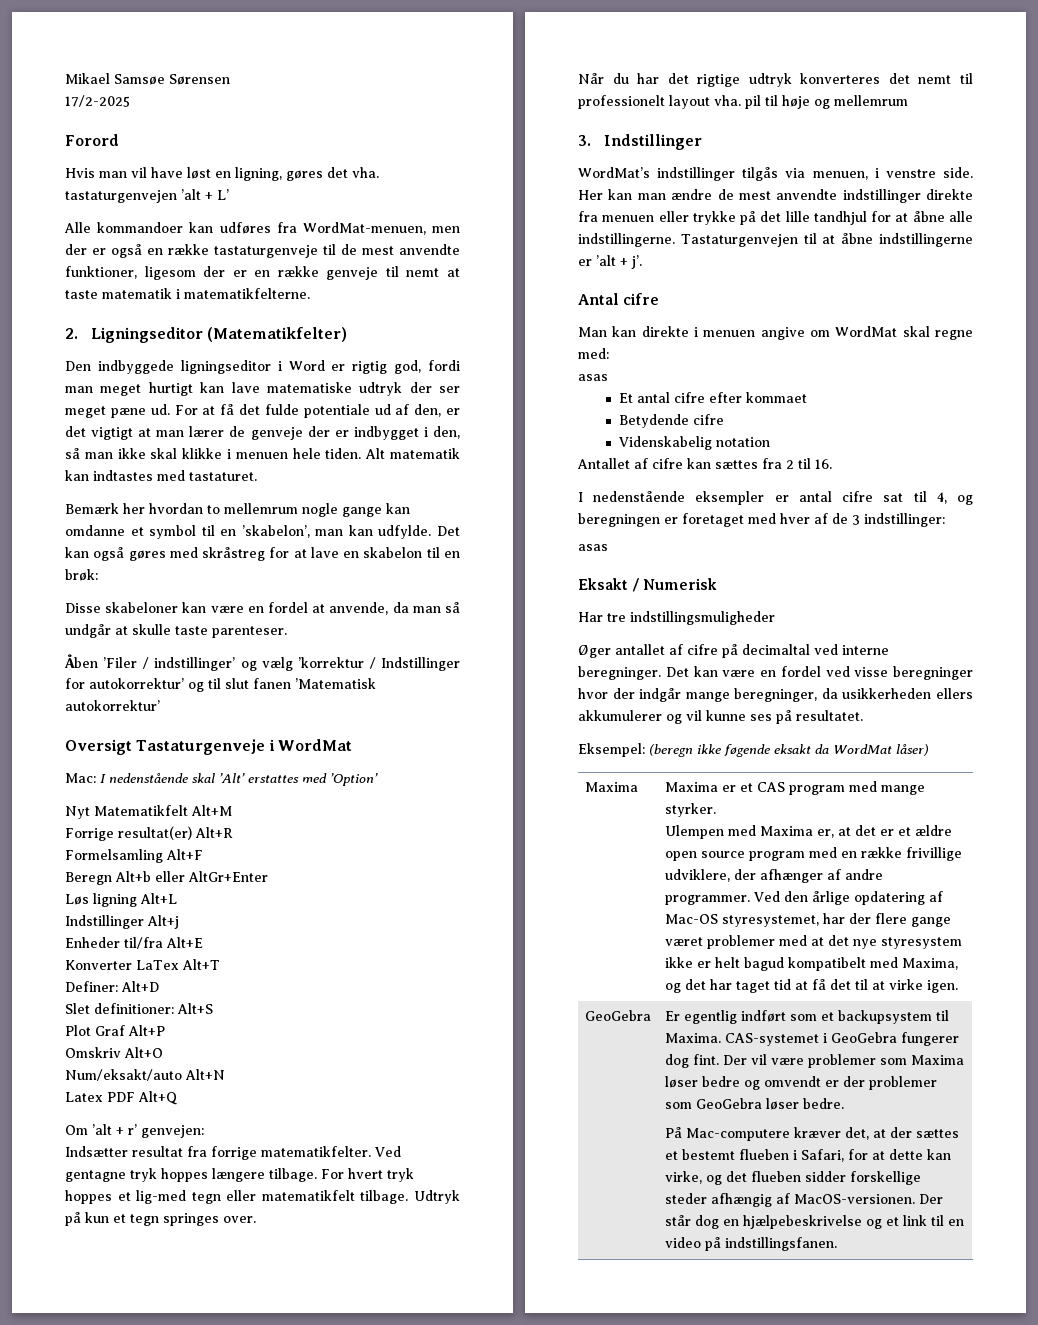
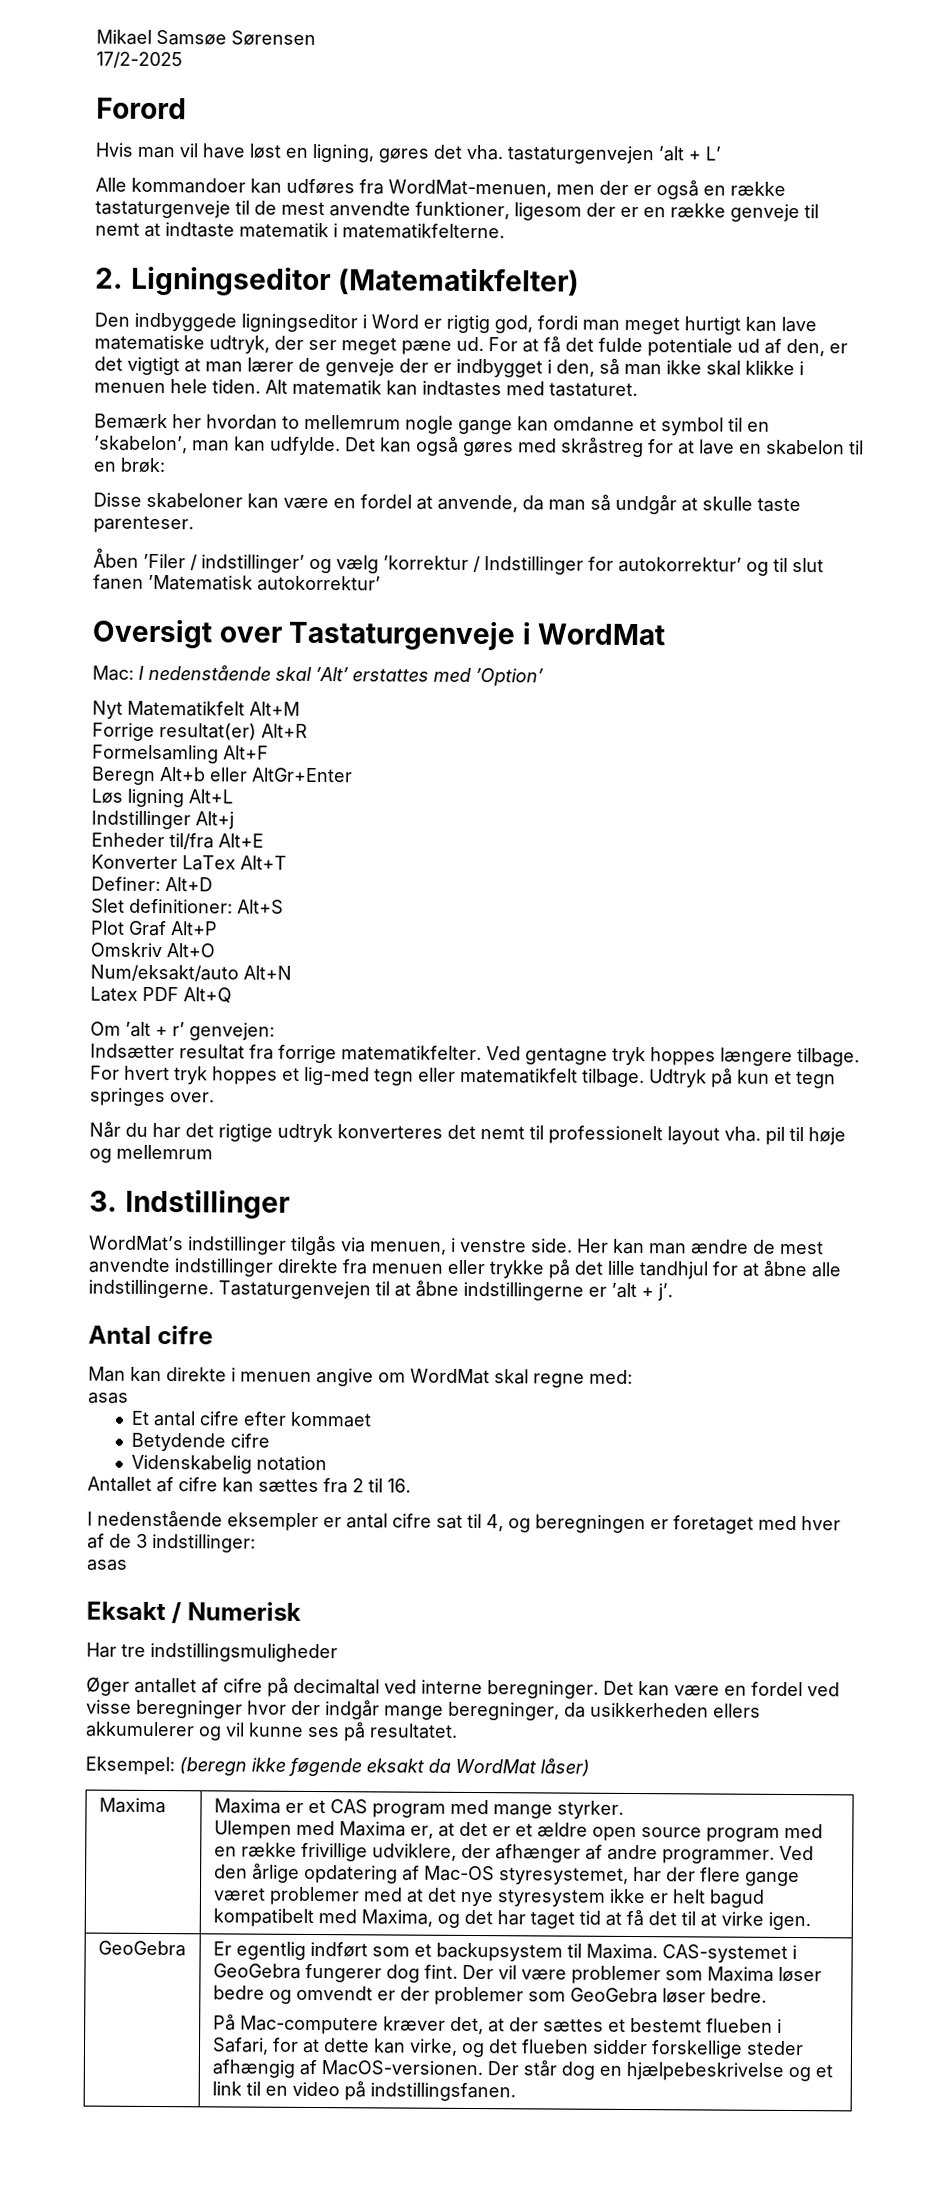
[65,290,98,299] taste -> [165,222,235,238] indtaste
[359,382,403,396] udtryk -> [209,335,270,354] udtryk,
(132, 747) none -> [218,626,282,643] over

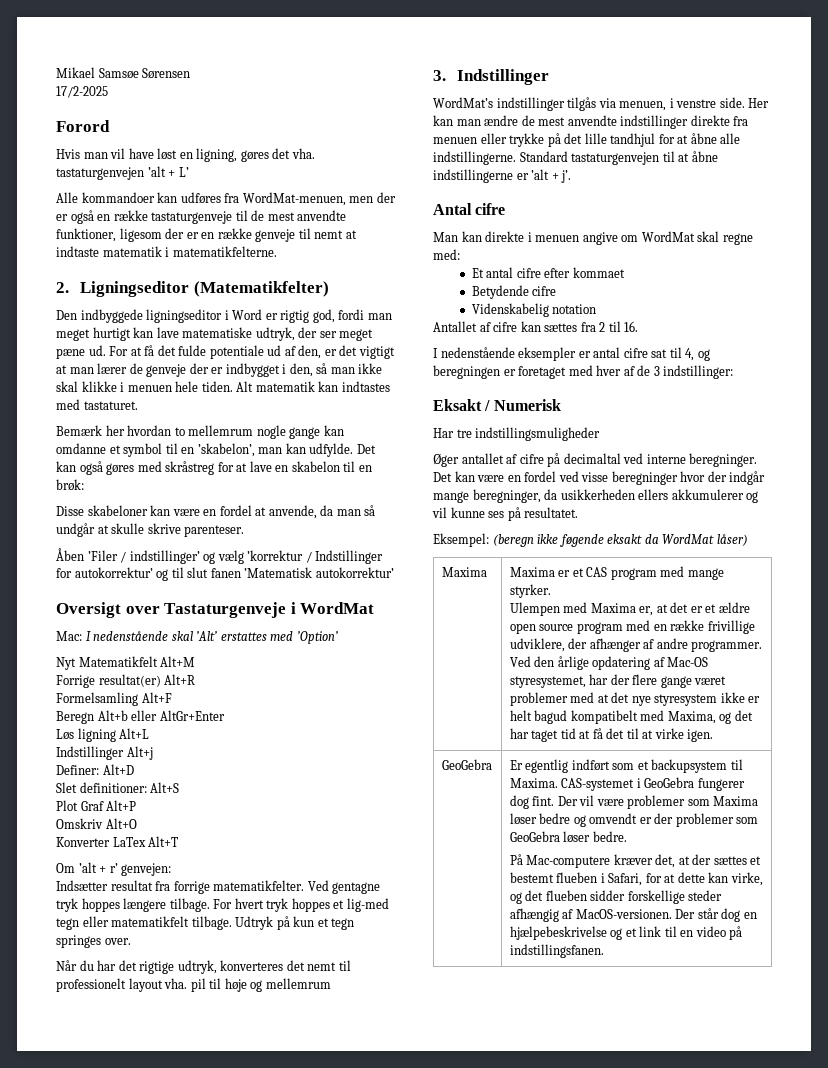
[757,497,801,513] taste -> [147,523,181,534] skrive
[91,832,264,850] [91,854,287,871] // Enheder til/fra Alt+E // Konverter LaTex Alt+T -> (153, 753) none
[90,964,292,982] [90,986,232,1004] Num/eksakt/auto Alt+N // Latex PDF Alt+Q -> [56,836,179,847] Konverter LaTex Alt+T
[277,1123,333,1143] udtryk -> [177,960,217,974] udtryk,
[218,1280,371,1300] Tastaturgenvejen -> [519,151,660,165] Standard tastaturgenvejen
[88,1392,129,1404] // asas -> (460, 254) none
[87,1559,128,1571] // asas -> (734, 372) none

